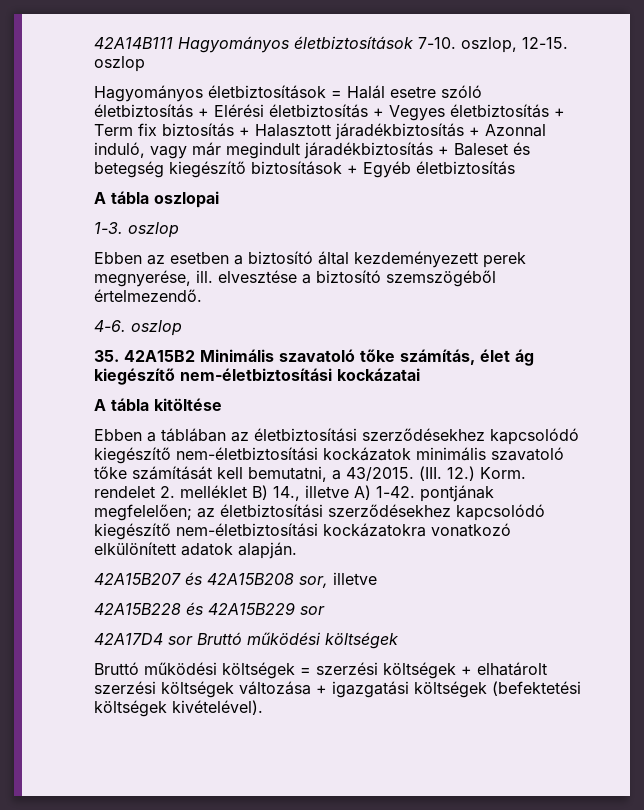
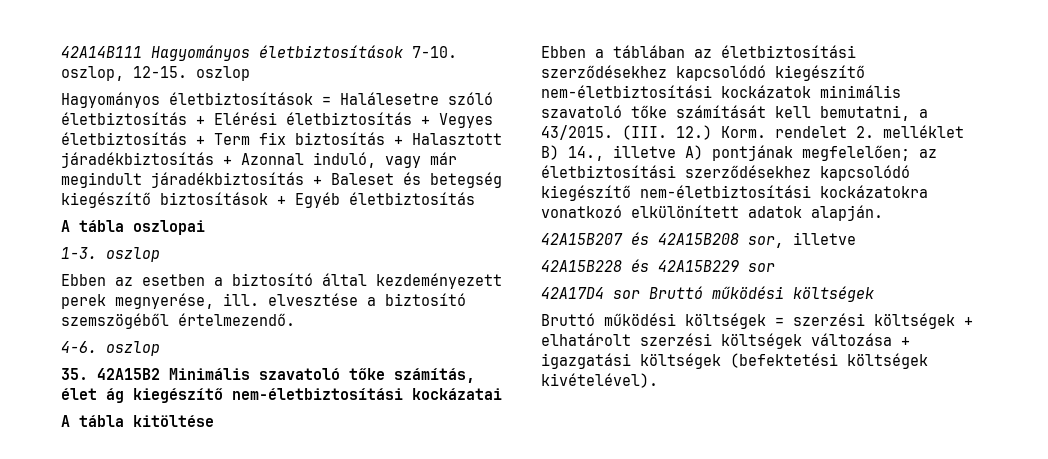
[347,85,436,99] Halál esetre -> [340,92,439,105] Halálesetre
[376,486,415,498] 1-42. -> (703, 152) none

